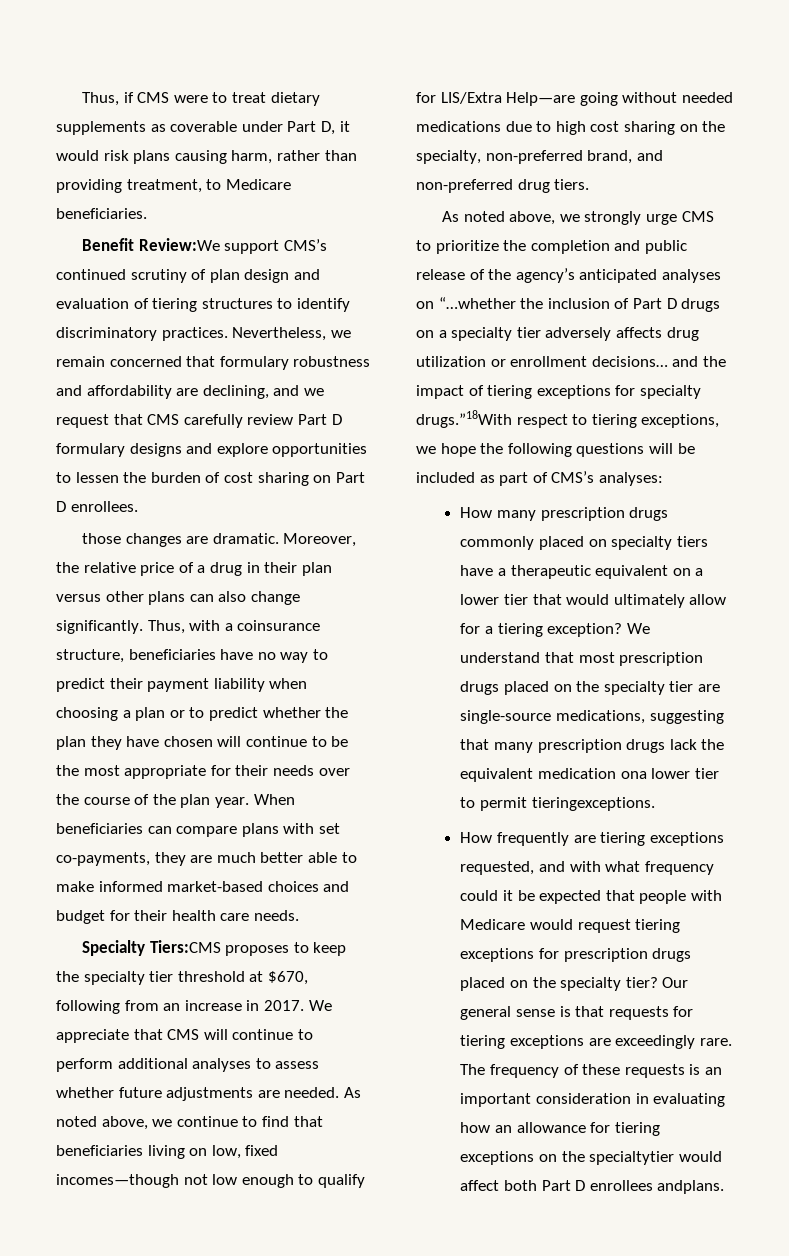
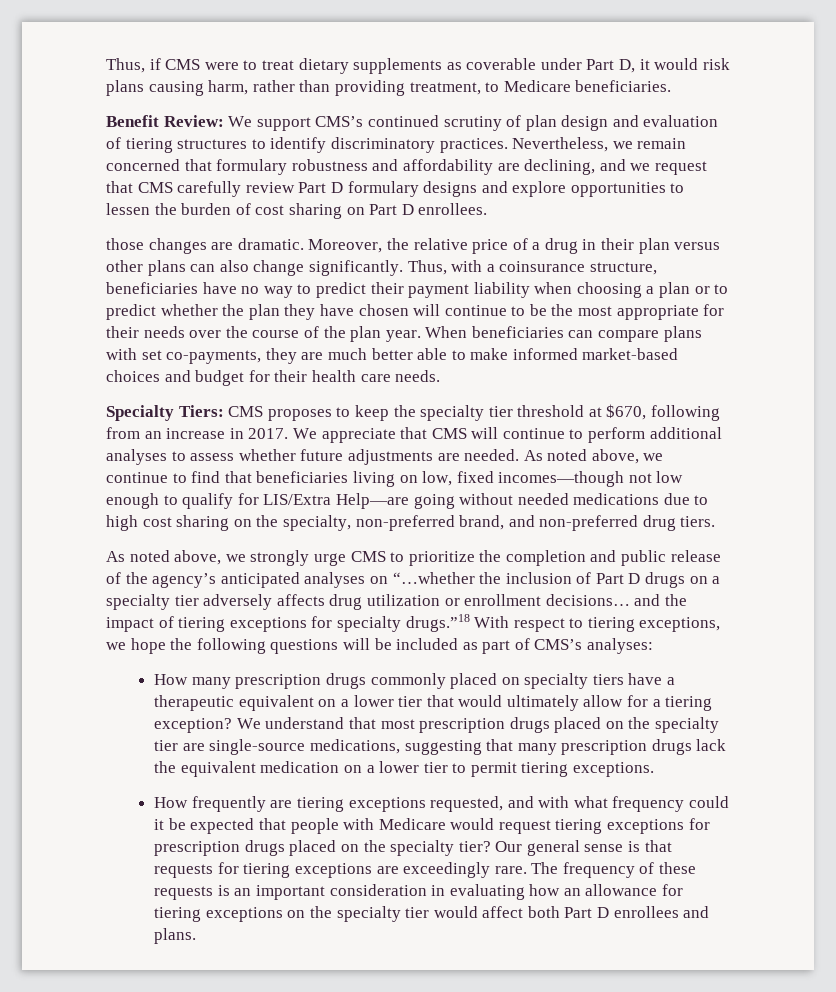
[138,238,220,251] Review:We -> [163,115,253,127] Review: We
[149,940,221,953] Tiers:CMS -> [178,405,264,417] Tiers: CMS
[416,410,512,428] drugs.”18With -> [405,614,510,632] drugs.”18 With
[620,771,647,779] ona -> [343,765,375,773] on a
[531,797,655,811] tieringexceptions. -> [521,762,655,777] tiering exceptions.
[589,1151,675,1165] specialtytier -> [336,906,430,922] specialty tier
[657,1180,725,1194] andplans. -> [683,906,710,918] [154,928,197,944] and plans.

